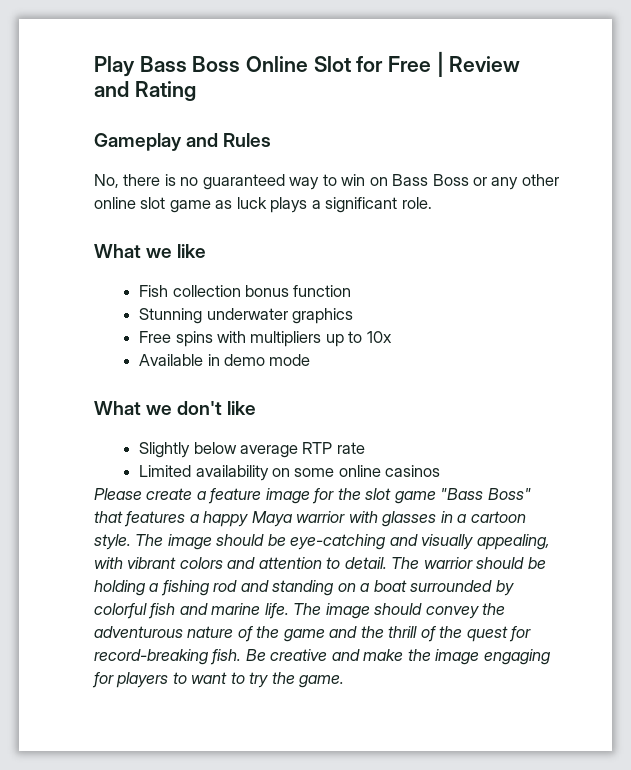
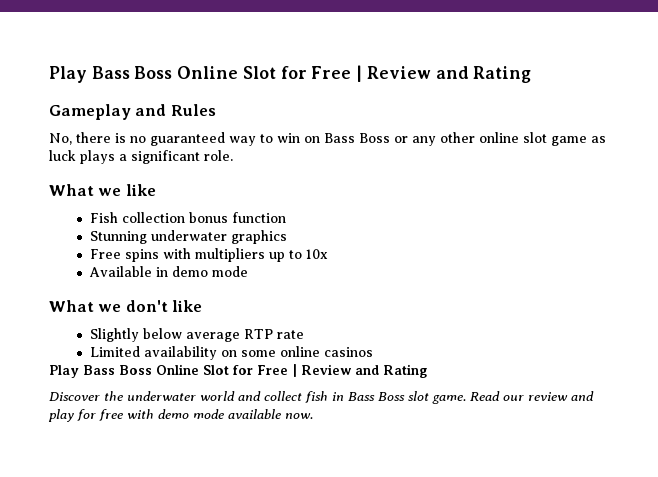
[94,488,531,504] [94,511,526,527] [94,534,550,550] [94,557,546,569] [94,580,514,596] [94,603,506,619] [94,626,532,642] [94,649,550,665] [92,672,345,688] Please create a feature image for the slot game "Bass Boss" that features a happy Maya warrior with glasses in a cartoon style. The image should be eye-catching and visually appealing, with vibrant colors and attention to detail. The warrior should be holding a fishing rod and standing on a boat surrounded by colorful fish and marine life. The image should convey the adventurous nature of the game and the thrill of the quest for record-breaking fish. Be creative and make the image engaging for players to want to try the game. -> [49,364,427,378] [49,391,594,404] [48,409,313,422] Play Bass Boss Online Slot for Free | Review and Rating // Discover the underwater world and collect fish in Bass Boss slot game. Read our review and play for free with demo mode available now.

